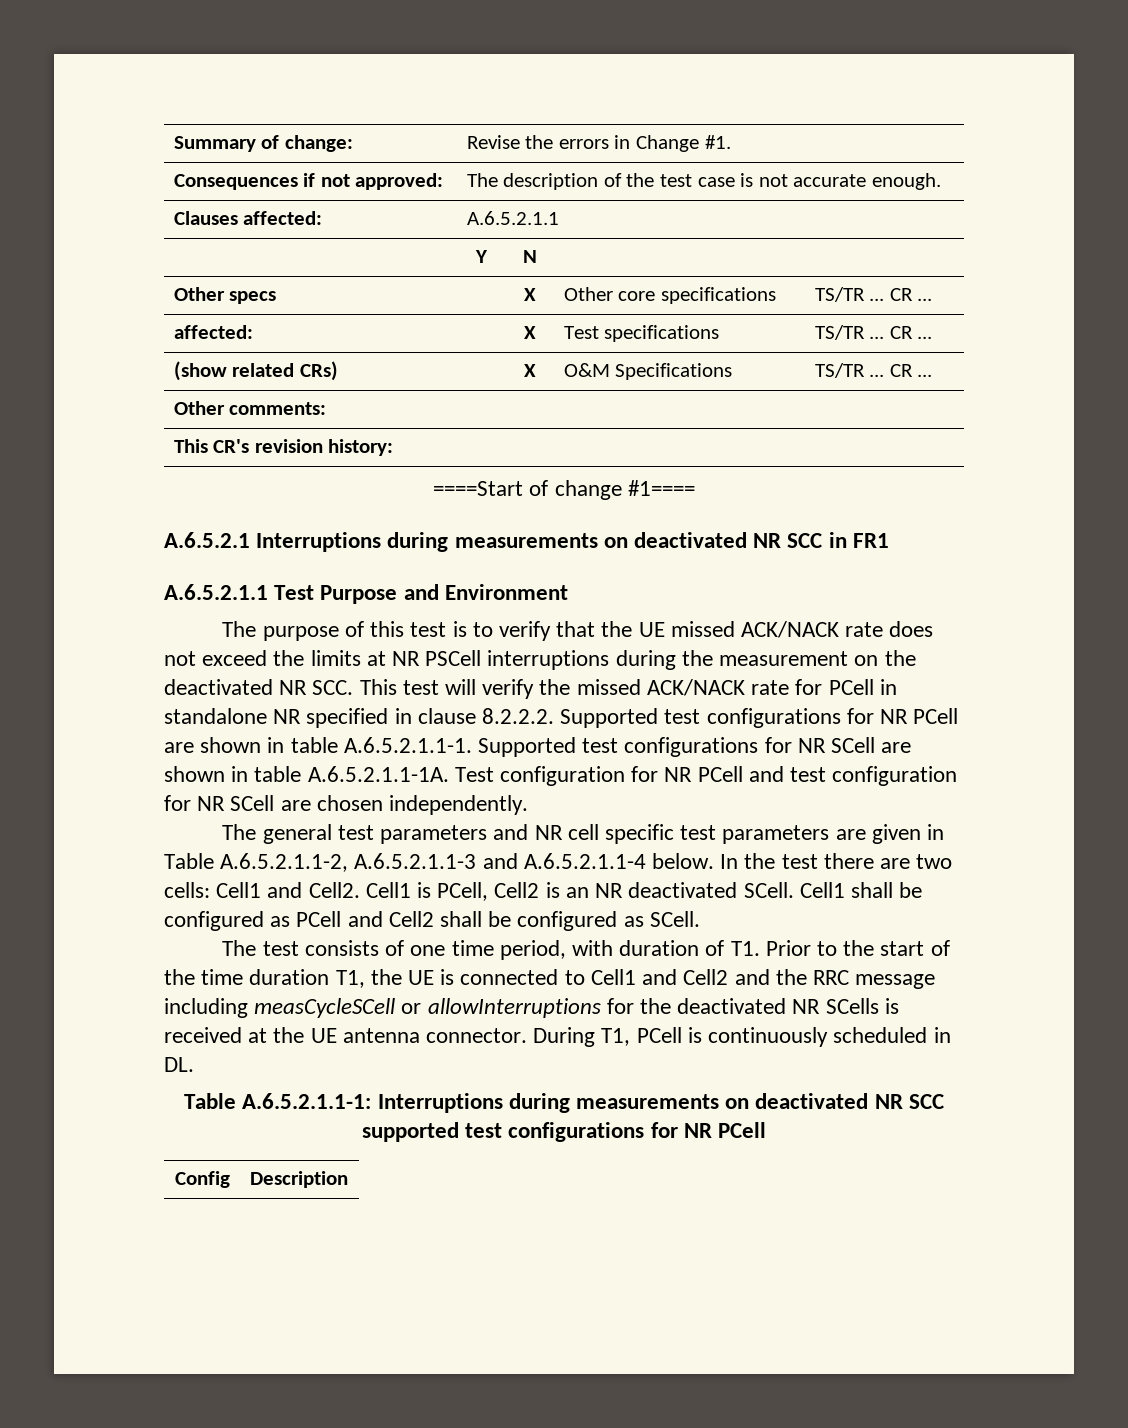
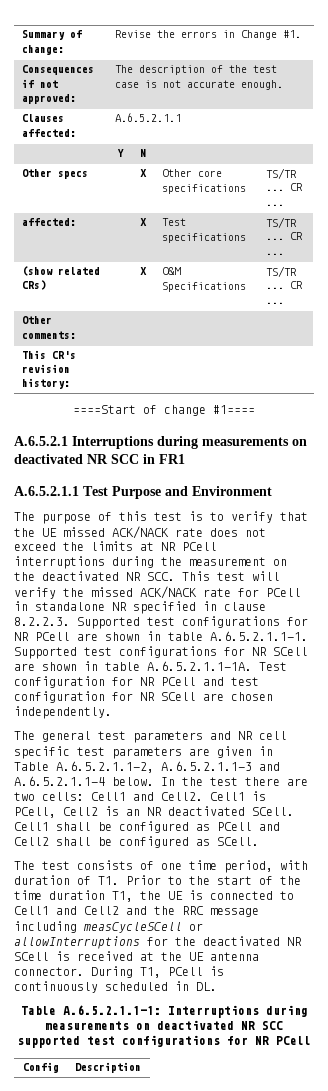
[425,650,482,666] PSCell -> [182,542,217,551] PCell
[482,708,555,724] 8.2.2.2. -> [14,617,70,626] 8.2.2.3.
[825,998,879,1014] SCells -> [14,952,49,961] SCell

